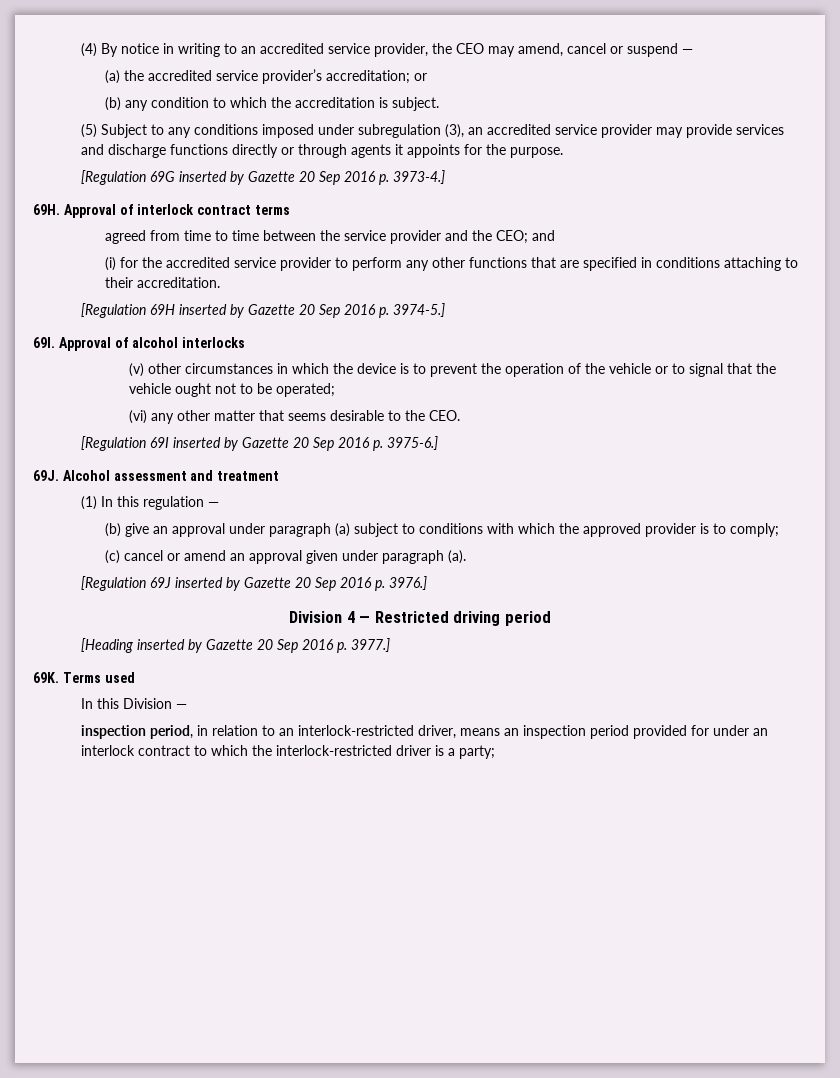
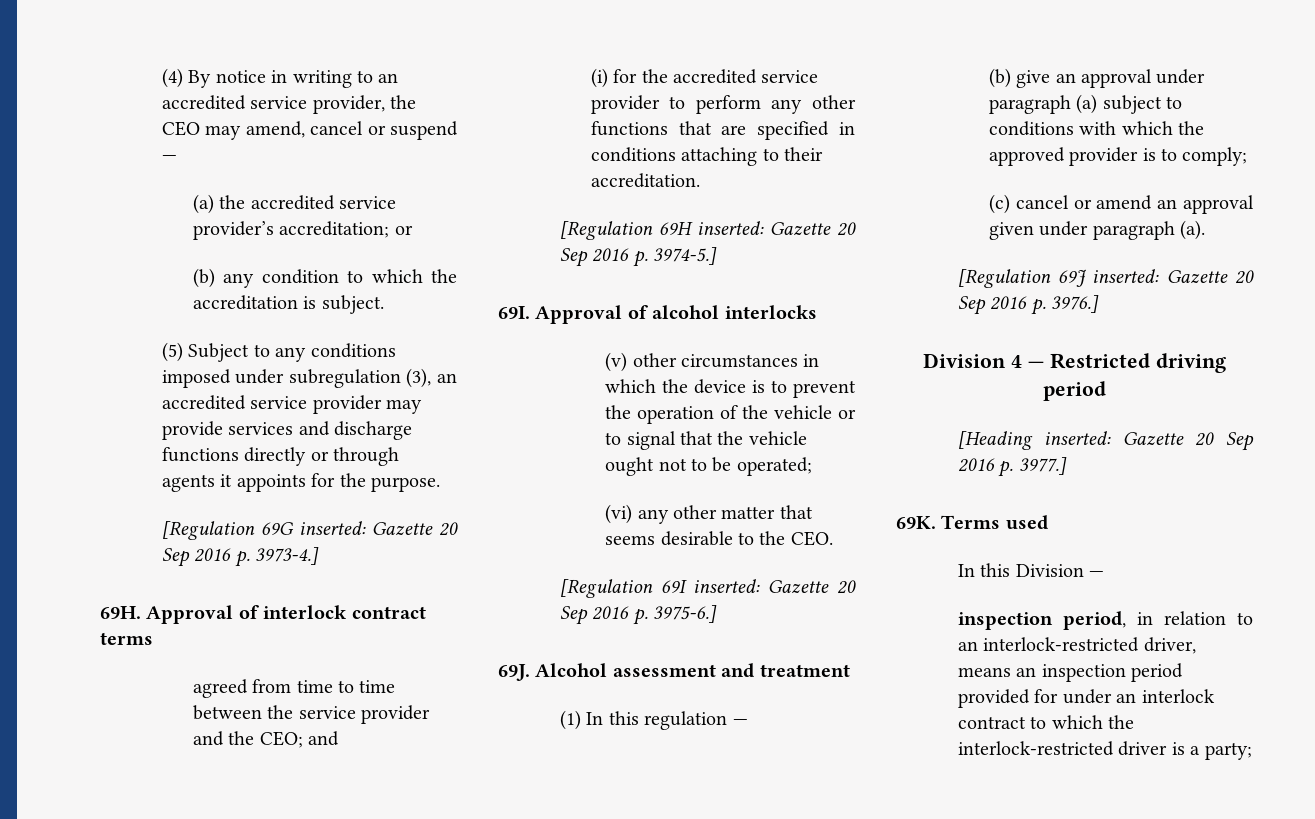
[179,171,245,185] inserted by -> [298,521,366,535] inserted:
[179,304,245,318] inserted by -> [696,221,764,235] inserted:
[173,437,239,451] inserted by -> [693,579,761,593] inserted:
[175,577,241,591] inserted by -> [1092,269,1160,283] inserted:
[137,639,203,653] inserted by -> [1044,431,1112,445] inserted:

